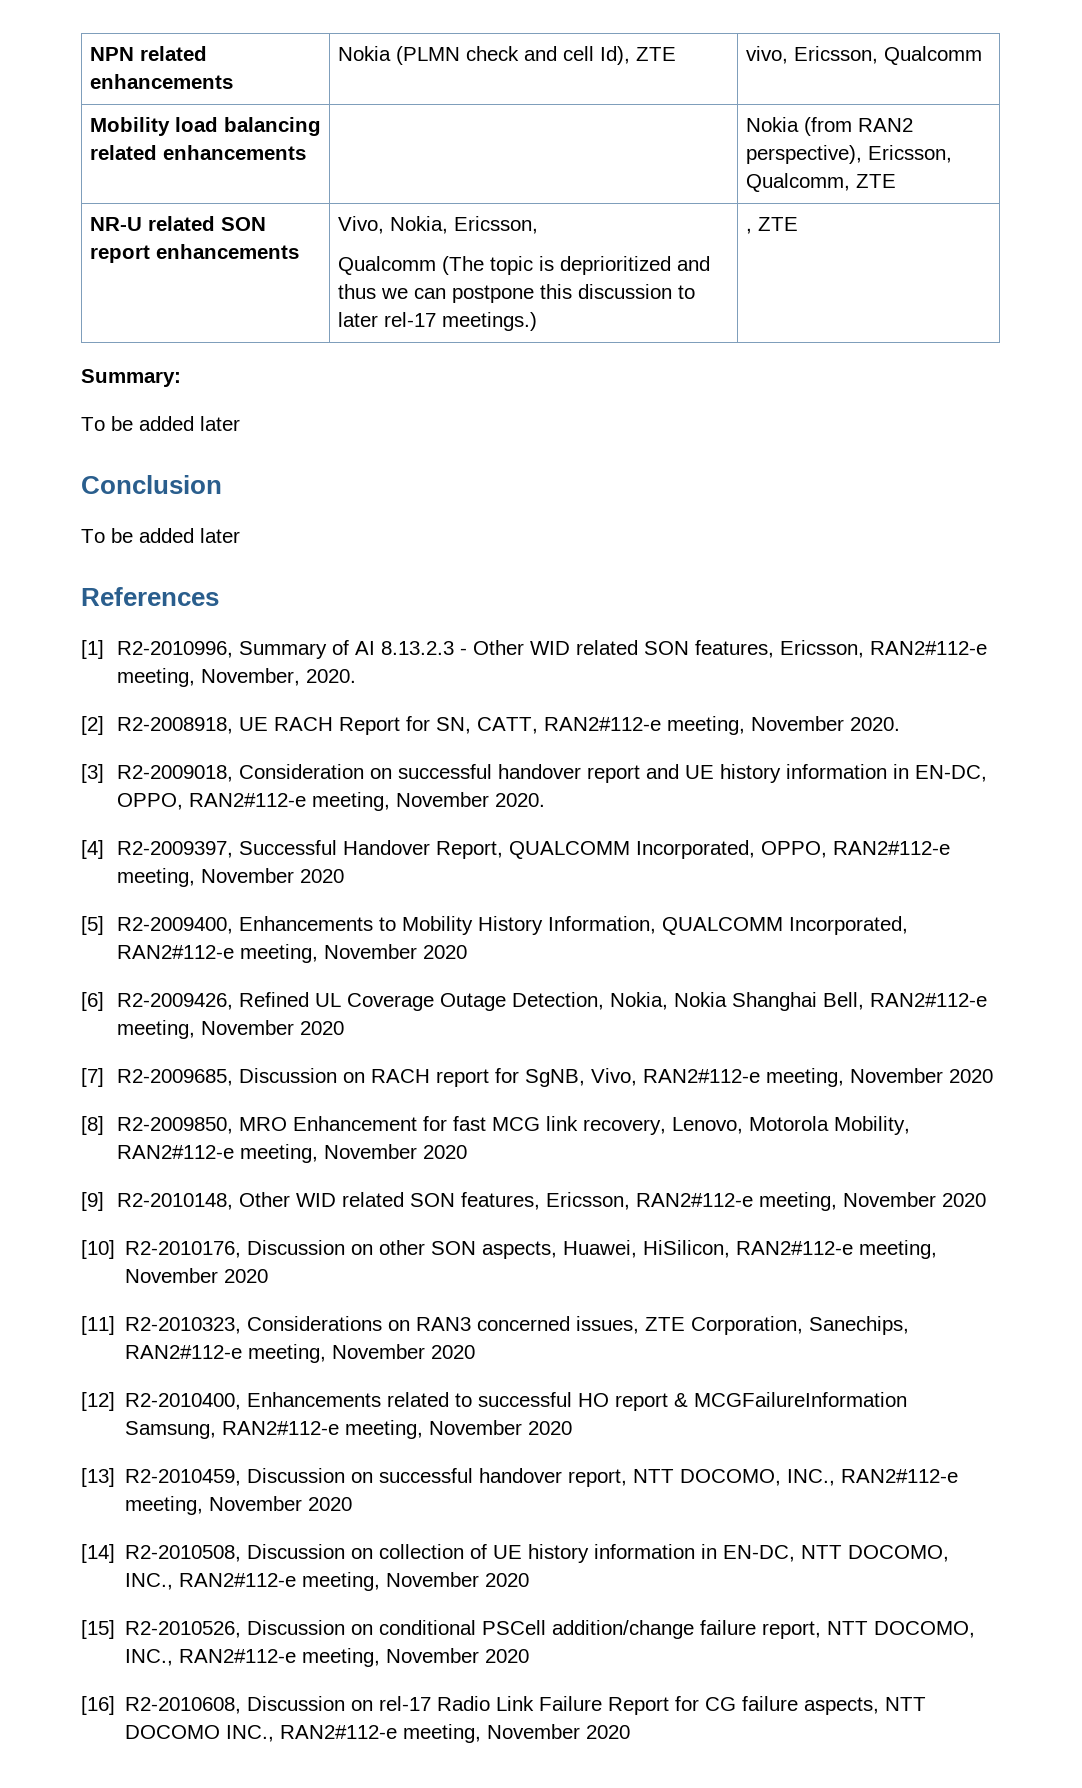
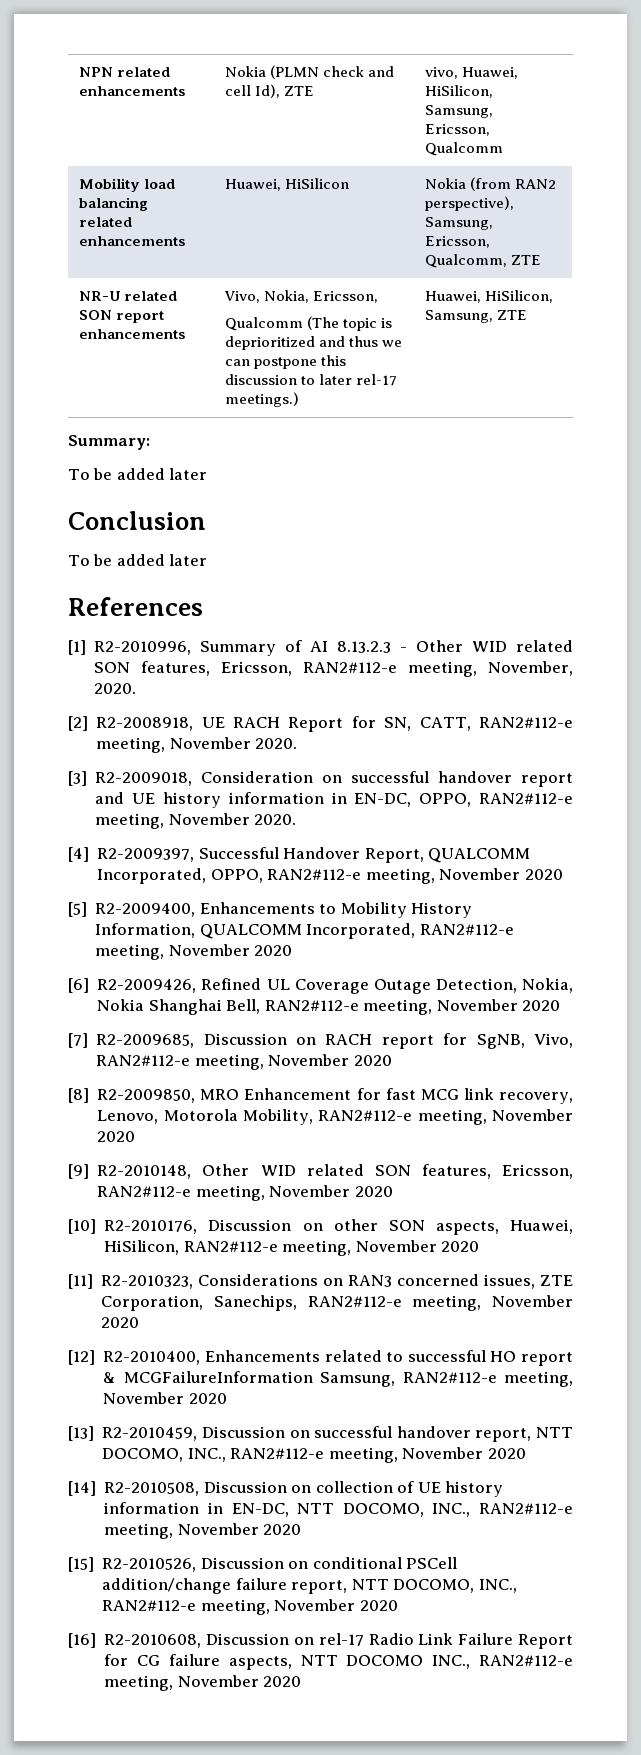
(788, 55) none -> [462,67,519,79] [424,85,493,98] [424,105,493,118] Huawei, HiSilicon, Samsung,
(306, 152) none -> [224,178,350,191] Huawei, HiSilicon
(862, 154) none -> [424,217,493,230] Samsung,
[745,228,752,234] , -> [424,290,554,303] [424,310,493,323] Huawei, HiSilicon, Samsung,

